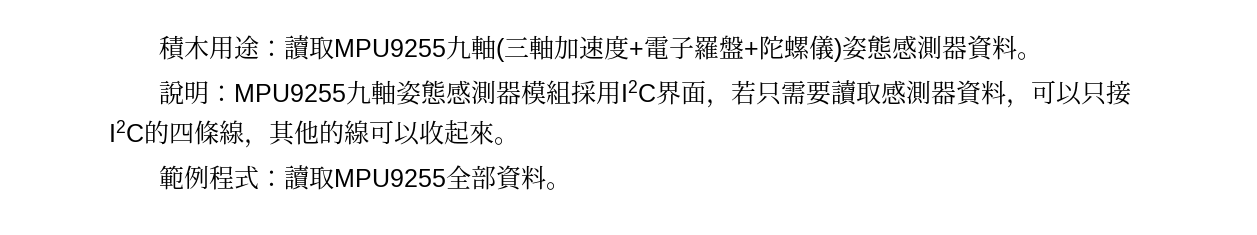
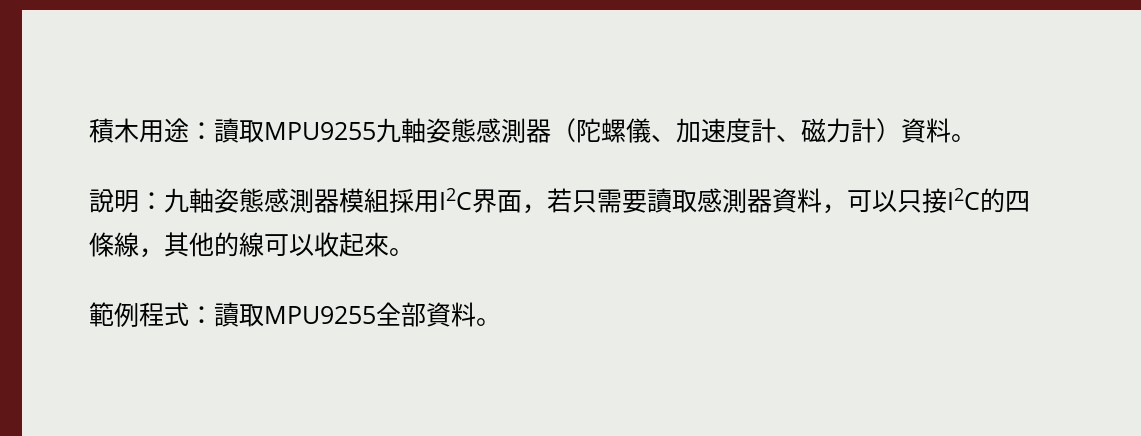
[496,35,968,62] (三軸加速度+電子羅盤+陀螺儀)姿態感測器 -> [426,118,901,143] 姿態感測器（陀螺儀、加速度計、磁力計）
[234,84,347,102] MPU9255 -> (164, 201) none

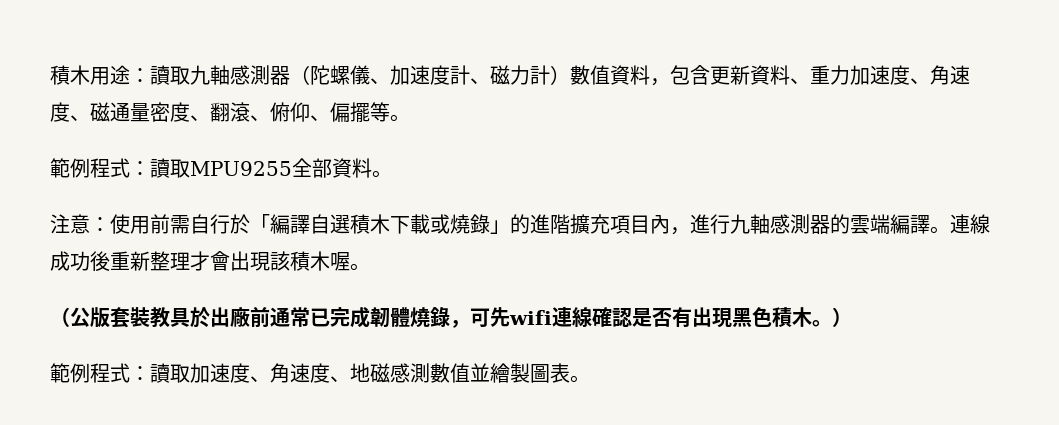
[264,118,476,143] MPU9255九軸姿態 -> [190,65,230,85] 九軸
[901,118,976,143] [89,188,1030,214] [89,232,389,258] 資料。 // 說明：九軸姿態感測器模組採用I2C界面，若只需要讀取感測器資料，可以只接I2C的四條線，其他的線可以收起來 -> [570,65,970,86] [50,102,390,123] 數值資料，包含更新資料、重力加速度、角速度、磁通量密度、翻滾、俯仰、偏擺等
(501, 322) none -> [50,214,990,235] [50,251,370,271] [50,306,852,328] [50,363,590,383] // 注意：使用前需自行於「編譯自選積木下載或燒錄」的進階擴充項目內，進行九軸感測器的雲端編譯。連線成功後重新整理才會出現該積木喔。 // （公版套裝教具於出廠前通常已完成韌體燒錄，可先wifi連線確認是否有出現黑色積木。） // 範例程式：讀取加速度、角速度、地磁感測數值並繪製圖表。

